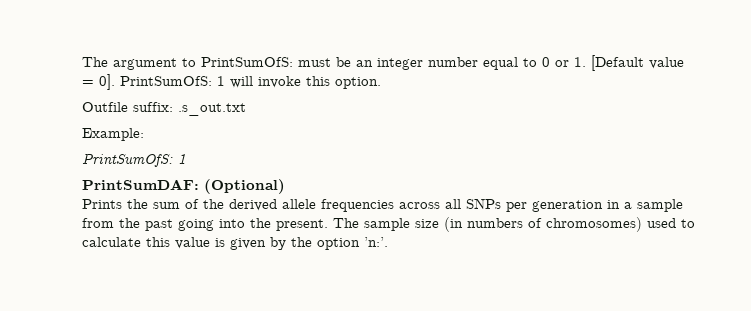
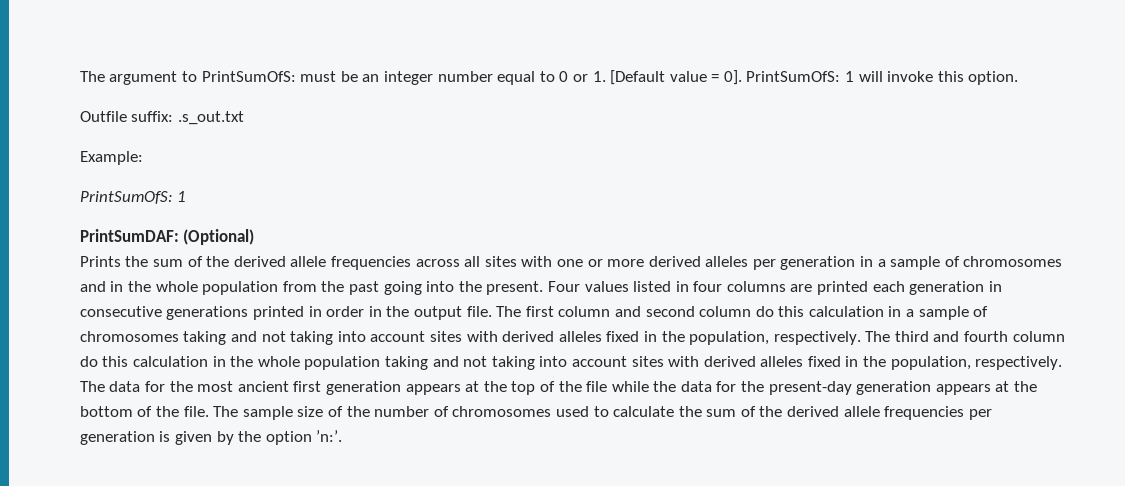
[465,198,501,209] SNPs -> [484,256,749,267] sites with one or more derived alleles
(683, 205) none -> [944,256,1063,267] [79,281,279,295] of chromosomes and in the whole population
[332,217,695,232] [81,237,210,249] The sample size (in numbers of chromosomes) used to calculate this value -> [547,281,1002,295] [79,306,989,320] [79,331,1065,345] [79,356,1063,370] [79,381,1038,395] [79,406,992,420] [79,431,155,445] Four values listed in four columns are printed each generation in consecutive generations printed in order in the output file. The first column and second column do this calculation in a sample of chromosomes taking and not taking into account sites with derived alleles fixed in the population, respectively. The third and fourth column do this calculation in the whole population taking and not taking into account sites with derived alleles fixed in the population, respectively. The data for the most ancient first generation appears at the top of the file while the data for the present-day generation appears at the bottom of the file. The sample size of the number of chromosomes used to calculate the sum of the derived allele frequencies per generation

